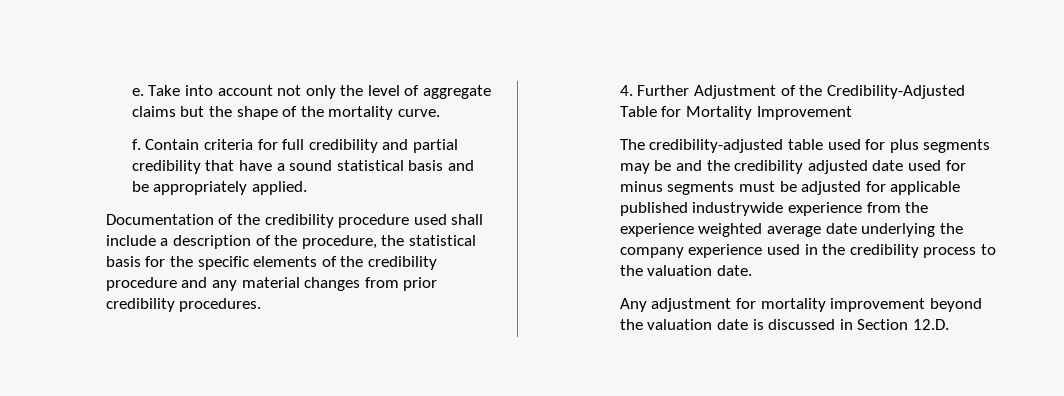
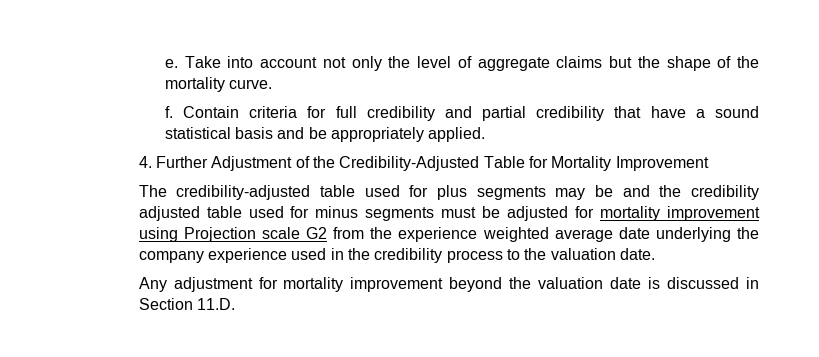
[105,214,484,228] [105,235,476,249] [105,256,437,270] [105,277,438,291] [105,298,262,312] // Documentation of the credibility procedure used shall include a description of the procedure, the statistical basis for the specific elements of the credibility procedure and any material changes from prior credibility procedures. -> (486, 134) none
[872,160,904,171] date -> [206,206,242,218] table
[890,181,961,195] [619,202,862,216] applicable published industrywide experience -> [600,206,761,221] [138,227,328,242] mortality improvement using Projection scale G2
[912,319,949,330] 12.D. -> [196,298,235,310] 11.D.

